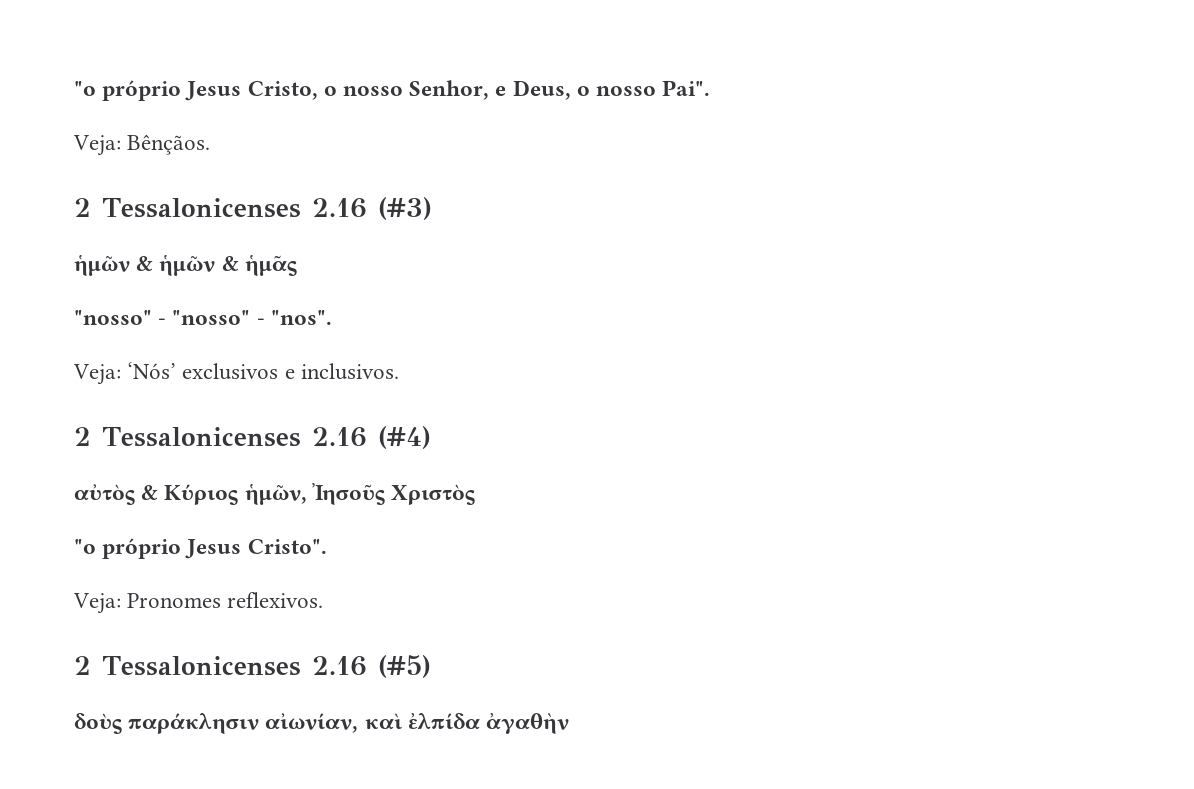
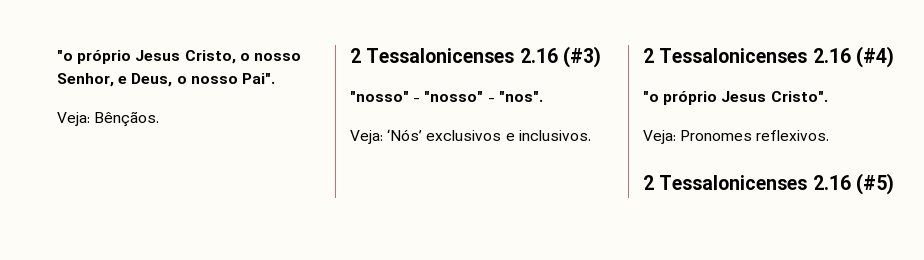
[74,255,297,276] // ἡμῶν & ἡμῶν & ἡμᾶς -> (601, 57) none
[74,483,476,505] // αὐτὸς & Κύριος ἡμῶν, Ἰησοῦς Χριστὸς -> (894, 57) none
[74,713,570,734] // δοὺς παράκλησιν αἰωνίαν, καὶ ἐλπίδα ἀγαθὴν -> (894, 184) none

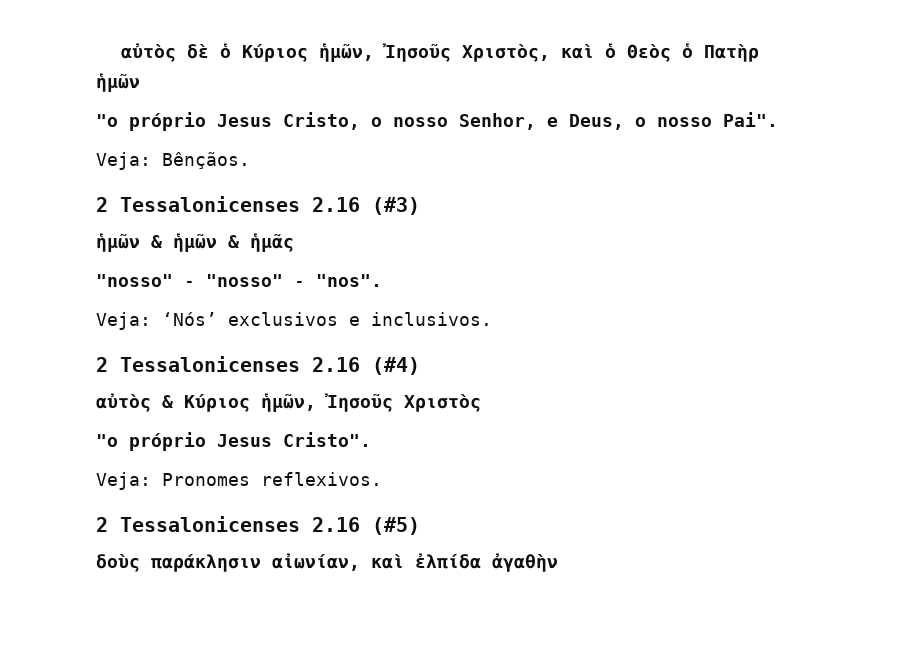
(57, 55) none -> [121,43,760,62] [96,73,140,92] αὐτὸς δὲ ὁ Κύριος ἡμῶν, Ἰησοῦς Χριστὸς, καὶ ὁ Θεὸς ὁ Πατὴρ ἡμῶν //
(601, 57) none -> [96,233,294,252] // ἡμῶν & ἡμῶν & ἡμᾶς
(894, 57) none -> [96,393,481,412] // αὐτὸς & Κύριος ἡμῶν, Ἰησοῦς Χριστὸς
(894, 184) none -> [96,553,558,572] // δοὺς παράκλησιν αἰωνίαν, καὶ ἐλπίδα ἀγαθὴν

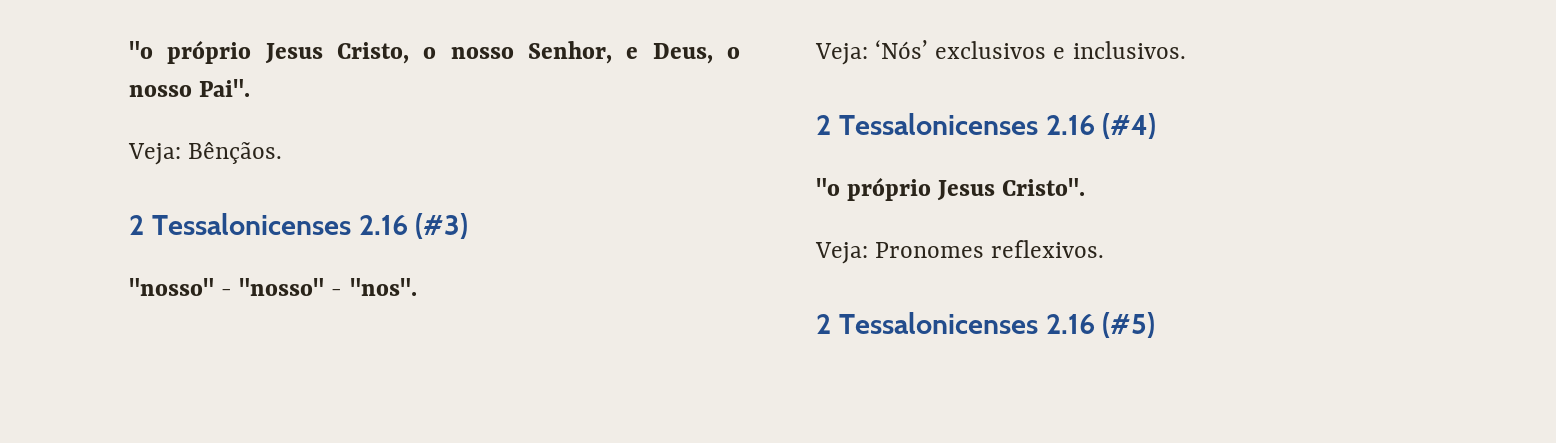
[121,43,760,62] [96,73,140,92] αὐτὸς δὲ ὁ Κύριος ἡμῶν, Ἰησοῦς Χριστὸς, καὶ ὁ Θεὸς ὁ Πατὴρ ἡμῶν // -> (129, 50) none
[96,233,294,252] // ἡμῶν & ἡμῶν & ἡμᾶς -> (469, 226) none
[96,393,481,412] // αὐτὸς & Κύριος ἡμῶν, Ἰησοῦς Χριστὸς -> (1157, 126) none
[96,553,558,572] // δοὺς παράκλησιν αἰωνίαν, καὶ ἐλπίδα ἀγαθὴν -> (1156, 325) none

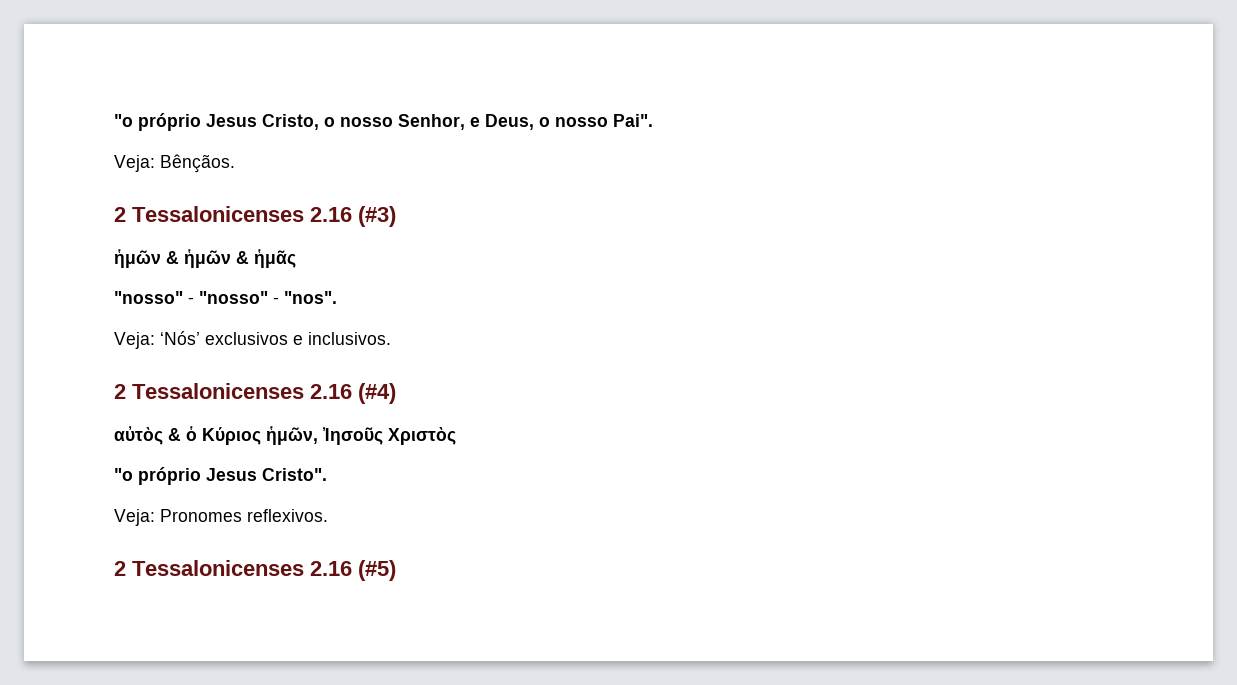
(469, 226) none -> [114,249,296,268] // ἡμῶν & ἡμῶν & ἡμᾶς
(1157, 126) none -> [114,426,456,445] // αὐτὸς & ὁ Κύριος ἡμῶν, Ἰησοῦς Χριστὸς

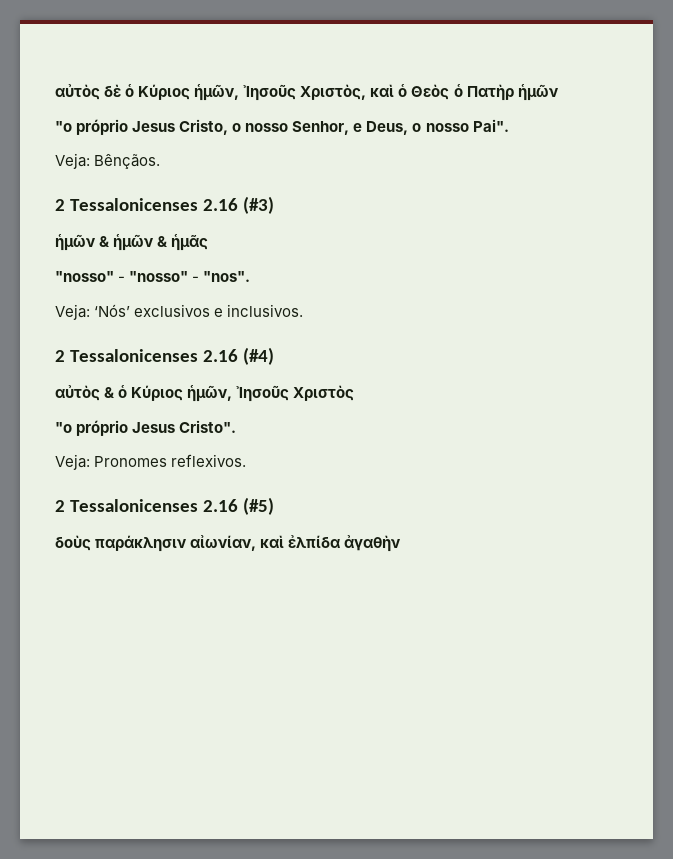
(114, 120) none -> [55,84,558,101] αὐτὸς δὲ ὁ Κύριος ἡμῶν, Ἰησοῦς Χριστὸς, καὶ ὁ Θεὸς ὁ Πατὴρ ἡμῶν //
(396, 570) none -> [55,535,401,552] // δοὺς παράκλησιν αἰωνίαν, καὶ ἐλπίδα ἀγαθὴν

